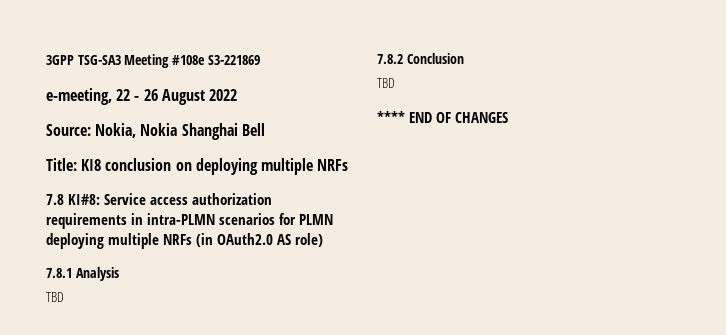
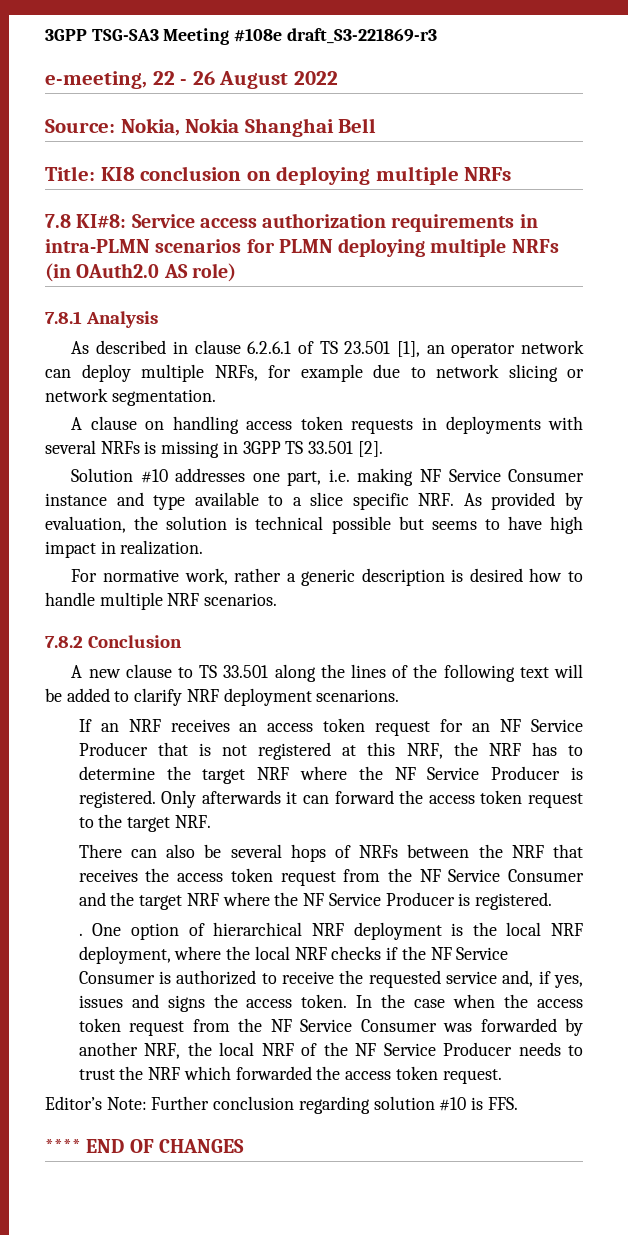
[207,55,260,65] S3-221869 -> [286,28,437,44] draft_S3-221869-r3
[46,292,64,302] [377,53,464,64] [377,78,395,88] TBD // 7.8.2 Conclusion // TBD -> [71,340,585,358] [45,364,584,382] [45,388,216,406] [71,416,584,434] [45,440,383,458] [71,468,584,486] [45,492,583,510] [45,516,584,534] [45,540,204,558] [71,568,583,586] [45,592,278,610] [45,635,182,648] [71,664,583,682] [45,688,400,706] [78,718,583,736] [78,742,583,760] [78,766,583,784] [78,790,583,808] [78,814,211,832] [78,844,583,862] [78,868,585,886] [78,892,552,910] [78,922,583,940] [78,946,509,964] [78,970,583,988] [78,994,583,1012] [78,1018,583,1036] [78,1042,583,1059] [78,1066,502,1084] [45,1096,518,1114] As described in clause 6.2.6.1 of TS 23.501 [1], an operator network can deploy multiple NRFs, for example due to network slicing or network segmentation. // A clause on handling access token requests in deployments with several NRFs is missing in 3GPP TS 33.501 [2]. // Solution #10 addresses one part, i.e. making NF Service Consumer instance and type available to a slice specific NRF. As provided by evaluation, the solution is technical possible but seems to have high impact in realization. // For normative work, rather a generic description is desired how to handle multiple NRF scenarios. // 7.8.2 Conclusion // A new clause to TS 33.501 along the lines of the following text will be added to clarify NRF deployment scenarions. // If an NRF receives an access token request for an NF Service Producer that is not registered at this NRF, the NRF has to determine the target NRF where the NF Service Producer is registered. Only afterwards it can forward the access token request to the target NRF. // There can also be several hops of NRFs between the NRF that receives the access token request from the NF Service Consumer and the target NRF where the NF Service Producer is registered. // . One option of hierarchical NRF deployment is the local NRF deployment, where the local NRF checks if the NF Service Consumer is authorized to receive the requested service and, if yes, issues and signs the access token. In the case when the access token request from the NF Service Consumer was forwarded by another NRF, the local NRF of the NF Service Producer needs to trust the NRF which forwarded the access token request. // Editor’s Note: Further conclusion regarding solution #10 is FFS.

